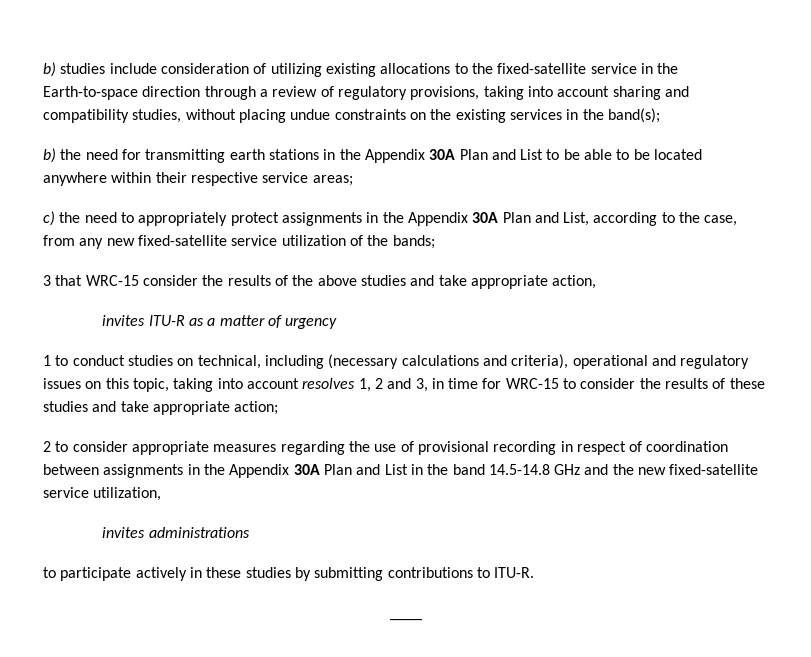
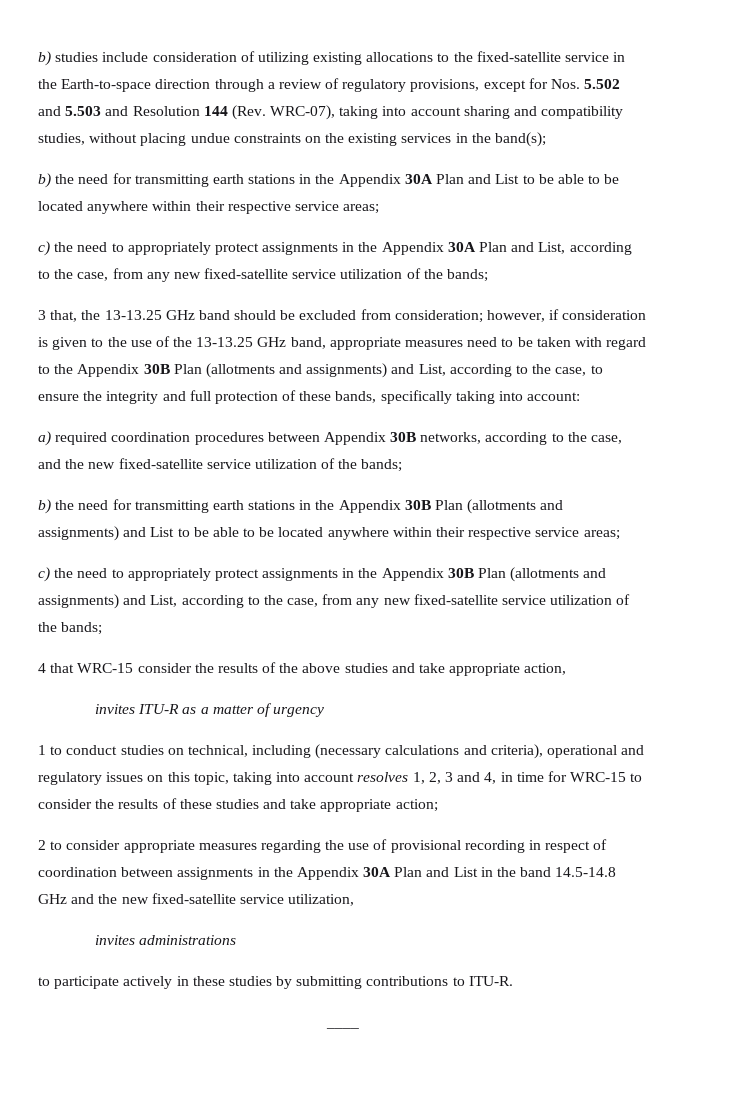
(480, 93) none -> [483,78,621,92] [38,105,336,120] except for Nos. 5.502 and 5.503 and Resolution 144 (Rev. WRC-07),
(51, 280) none -> [50,309,647,323] [38,336,647,350] [38,363,603,378] [38,390,581,404] [38,431,623,446] [38,458,403,472] [38,499,564,514] [38,526,620,541] [38,567,607,582] [38,594,631,609] [38,622,103,635] [38,663,46,673] that, the 13-13.25 GHz band should be excluded from consideration; however, if consideration is given to the use of the 13-13.25 GHz band, appropriate measures need to be taken with regard to the Appendix 30B Plan (allotments and assignments) and List, according to the case, to ensure the integrity and full protection of these bands, specifically taking into account: // a) required coordination procedures between Appendix 30B networks, according to the case, and the new fixed-satellite service utilization of the bands; // b) the need for transmitting earth stations in the Appendix 30B Plan (allotments and assignments) and List to be able to be located anywhere within their respective service areas; // c) the need to appropriately protect assignments in the Appendix 30B Plan (allotments and assignments) and List, according to the case, from any new fixed-satellite service utilization of the bands; // 4
[374,378,428,392] 2 and 3, -> [428,772,497,784] 2, 3 and 4,

